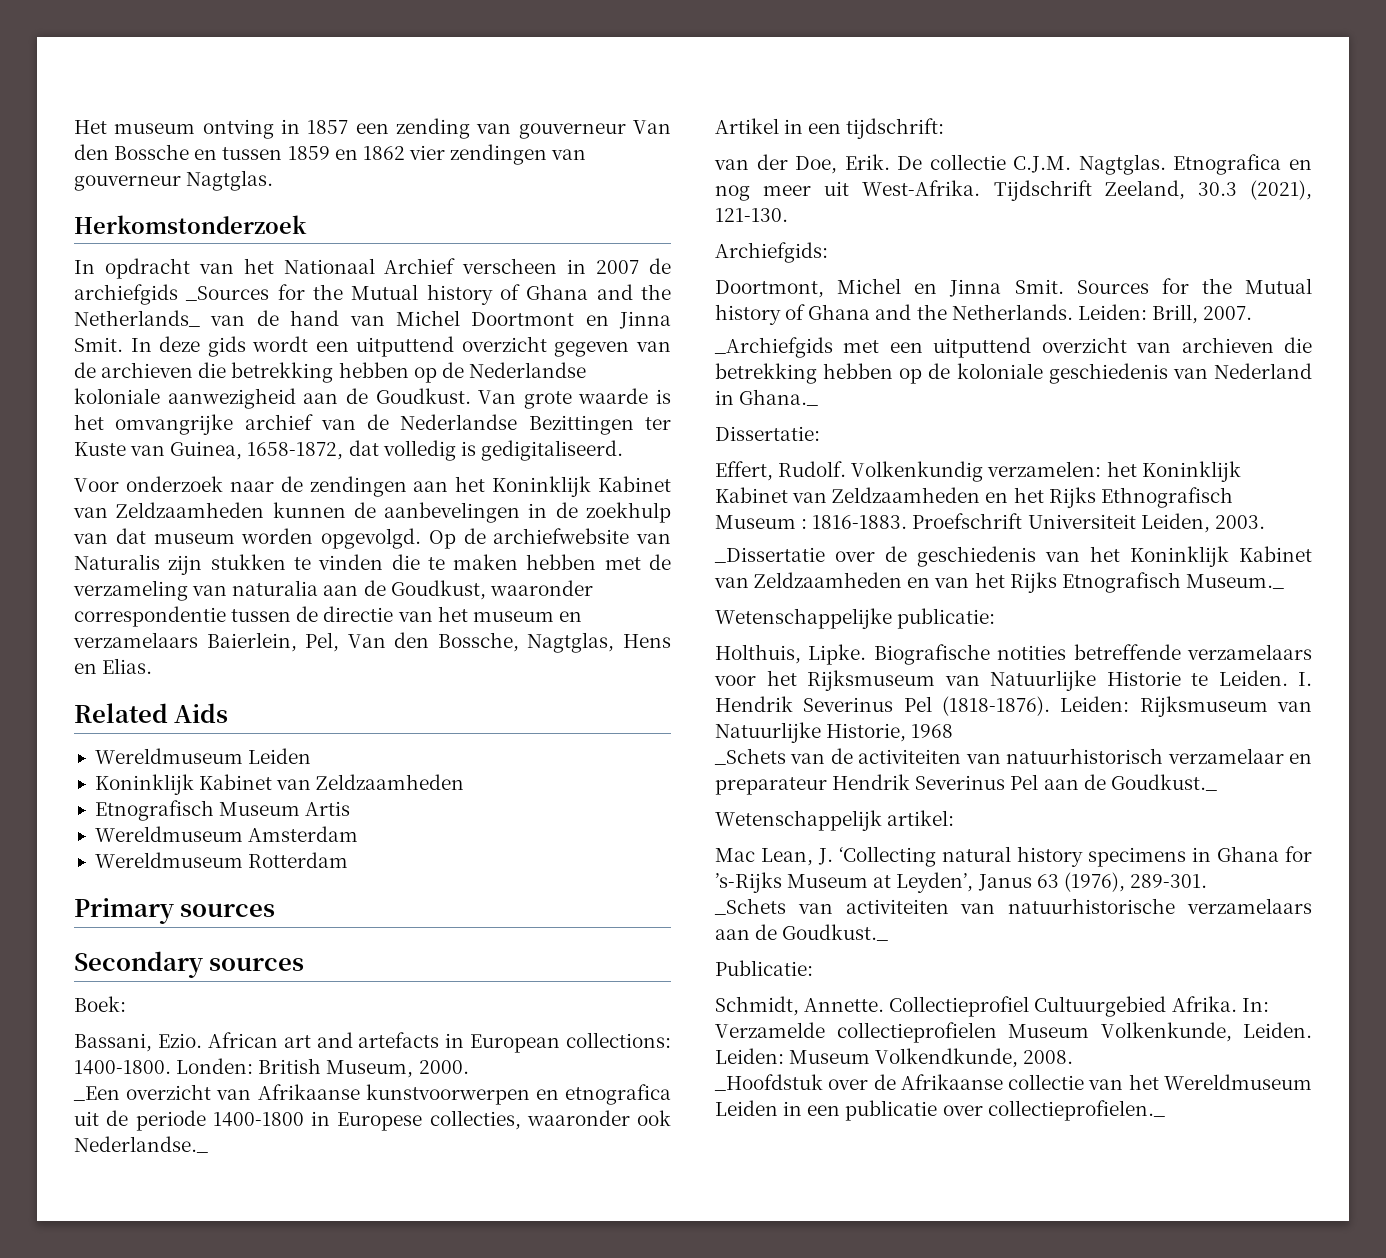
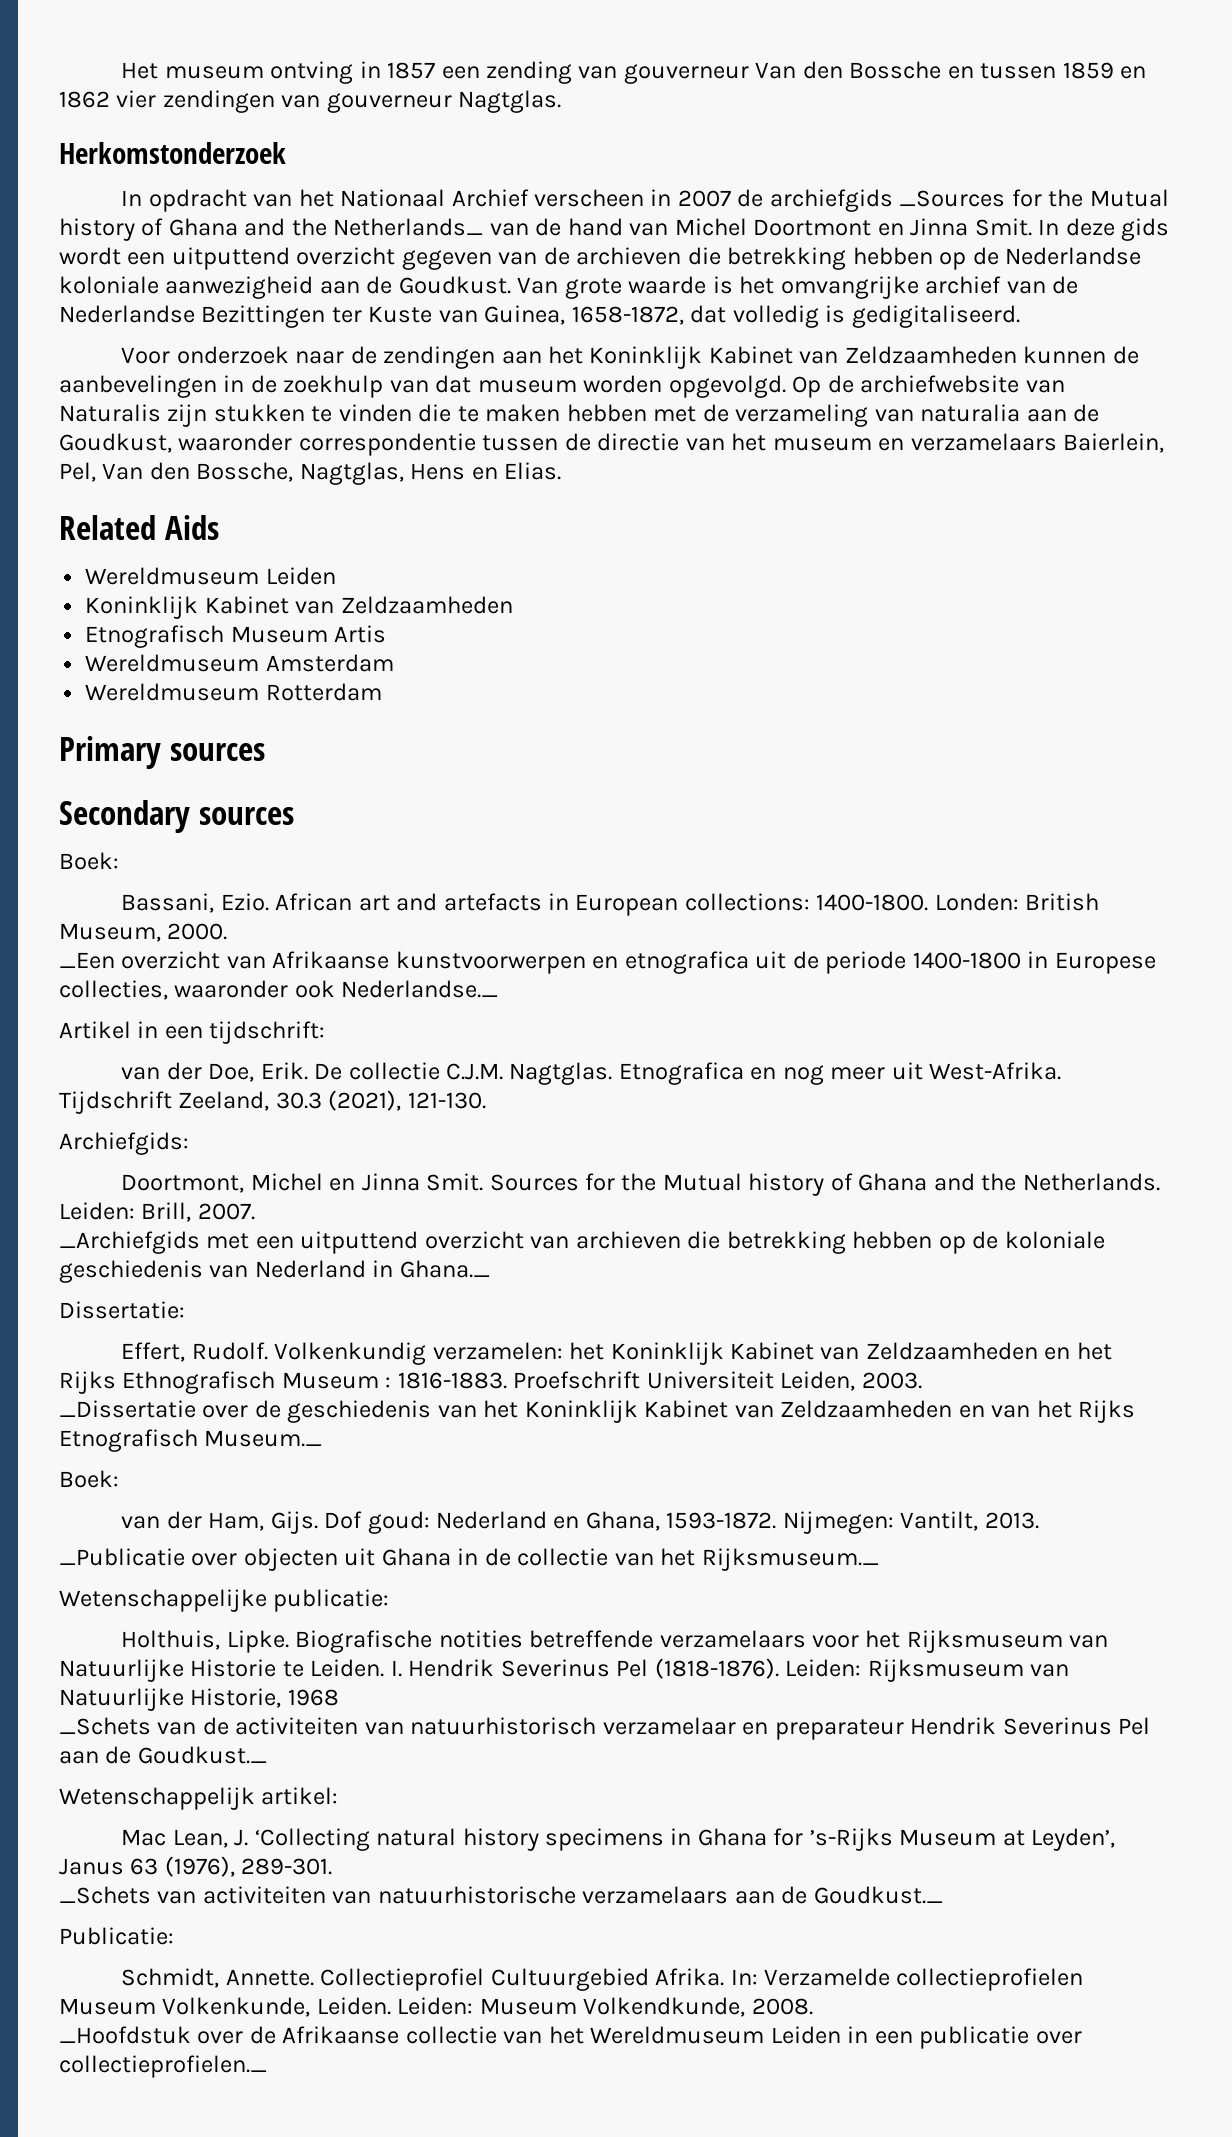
(1284, 581) none -> [59,1470,119,1488] [121,1511,1039,1534] [59,1548,879,1571] // Boek: // van der Ham, Gijs. Dof goud: Nederland en Ghana, 1593-1872. Nijmegen: Vantilt, 2013. // _Publicatie over objecten uit Ghana in de collectie van het Rijksmuseum._

